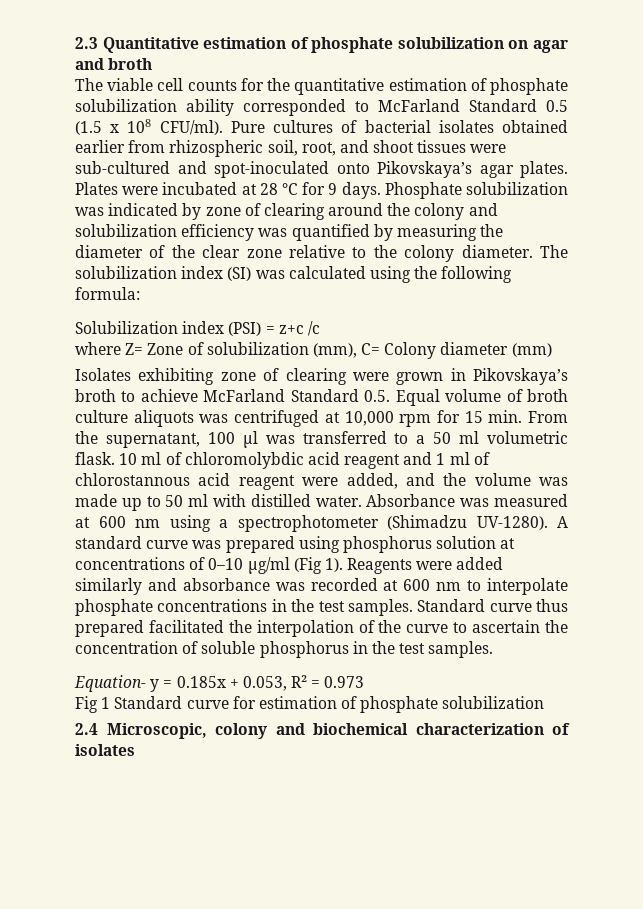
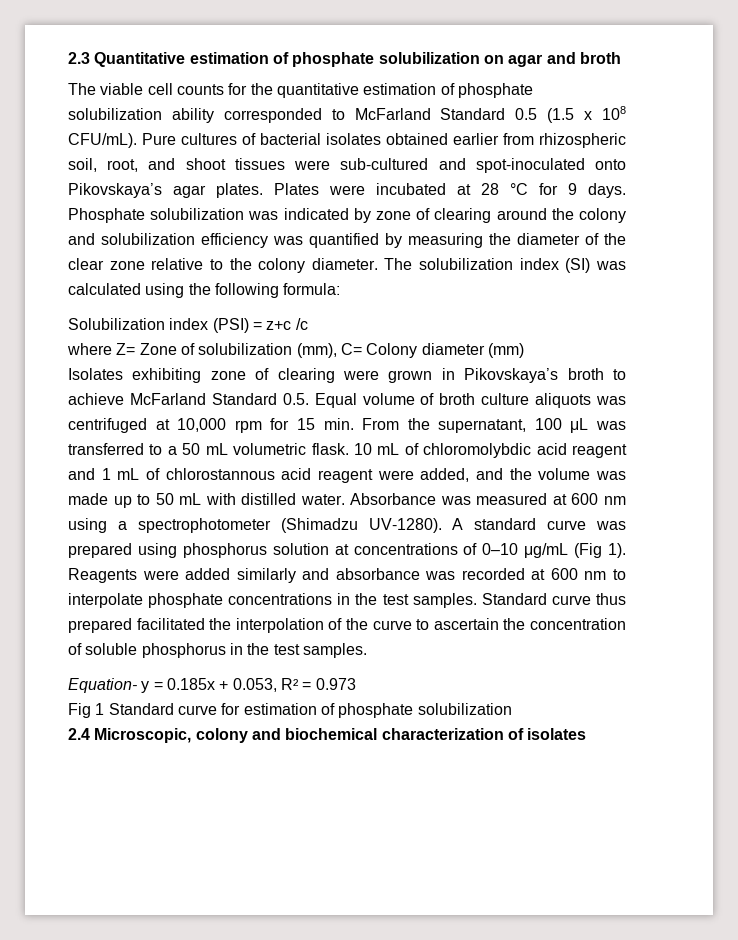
[159,120,223,135] CFU/ml). -> [68,133,137,148] CFU/mL).
[242,431,258,448] μl -> [570,418,589,433] μL
[459,431,480,444] ml -> [205,443,228,455] mL
[141,452,162,465] ml -> [377,443,400,455] mL
[449,452,470,465] ml -> [117,468,140,480] mL
[188,494,209,507] ml -> [179,493,202,505] mL
[247,557,290,574] μg/ml -> [524,543,569,558] μg/mL

